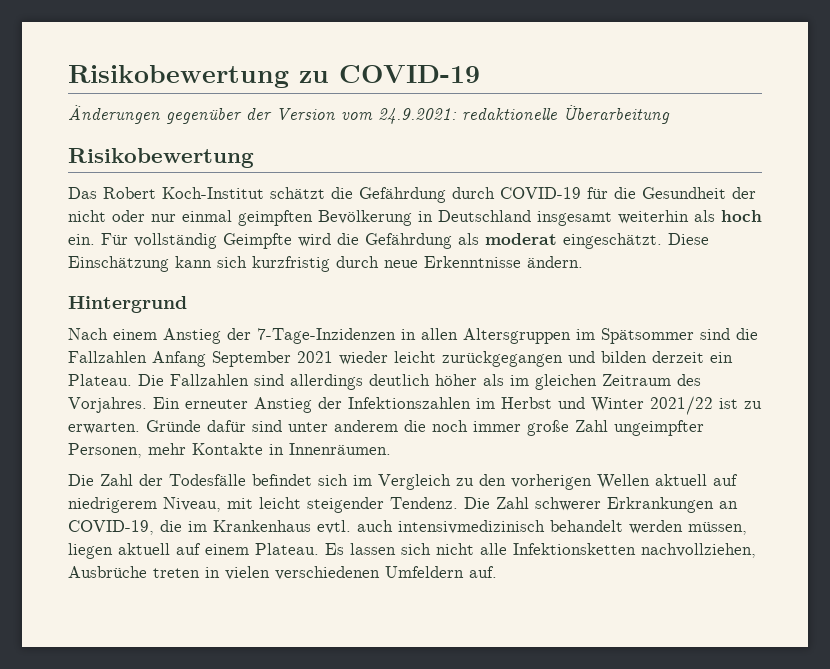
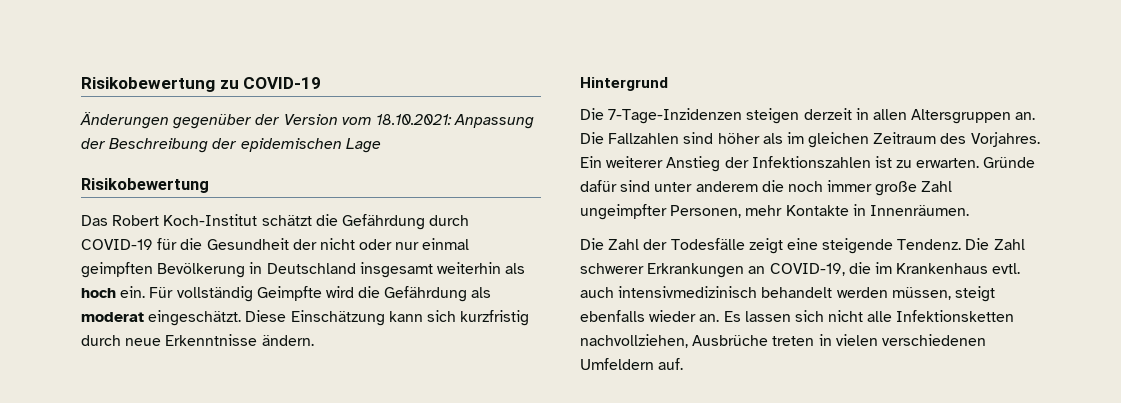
[378,105,670,124] 24.9.2021: redaktionelle Überarbeitung -> [375,114,535,129] [81,138,381,153] 18.10.2021: Anpassung der Beschreibung der epidemischen Lage
[68,328,758,344] [68,351,733,367] [68,374,132,386] Nach einem Anstieg der 7-Tage-Inzidenzen in allen Altersgruppen im Spätsommer sind die Fallzahlen Anfang September 2021 wieder leicht zurückgegangen und bilden derzeit ein Plateau. -> [580,108,1036,124] Die 7-Tage-Inzidenzen steigen derzeit in allen Altersgruppen an.
[290,374,430,390] allerdings deutlich -> (714, 138) none
[185,399,248,409] erneuter -> [606,156,664,168] weiterer
[476,396,713,415] im Herbst und Winter 2021/22 -> (871, 162) none
[252,474,738,490] [68,497,384,513] befindet sich im Vergleich zu den vorherigen Wellen aktuell auf niedrigerem Niveau, mit leicht steigender -> [748,238,894,254] zeigt eine steigende
[68,543,319,559] liegen aktuell auf einem Plateau. -> [954,286,995,302] [580,310,720,322] steigt ebenfalls wieder an.

